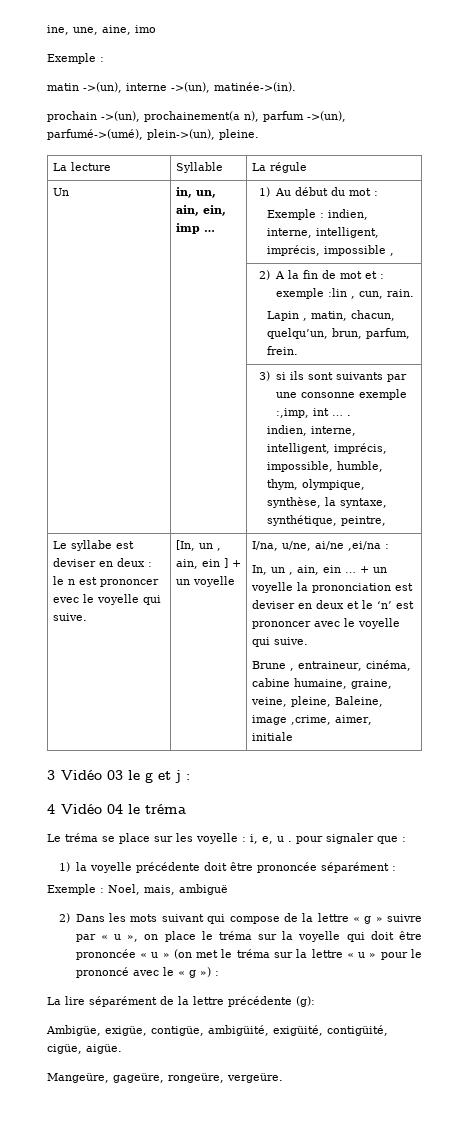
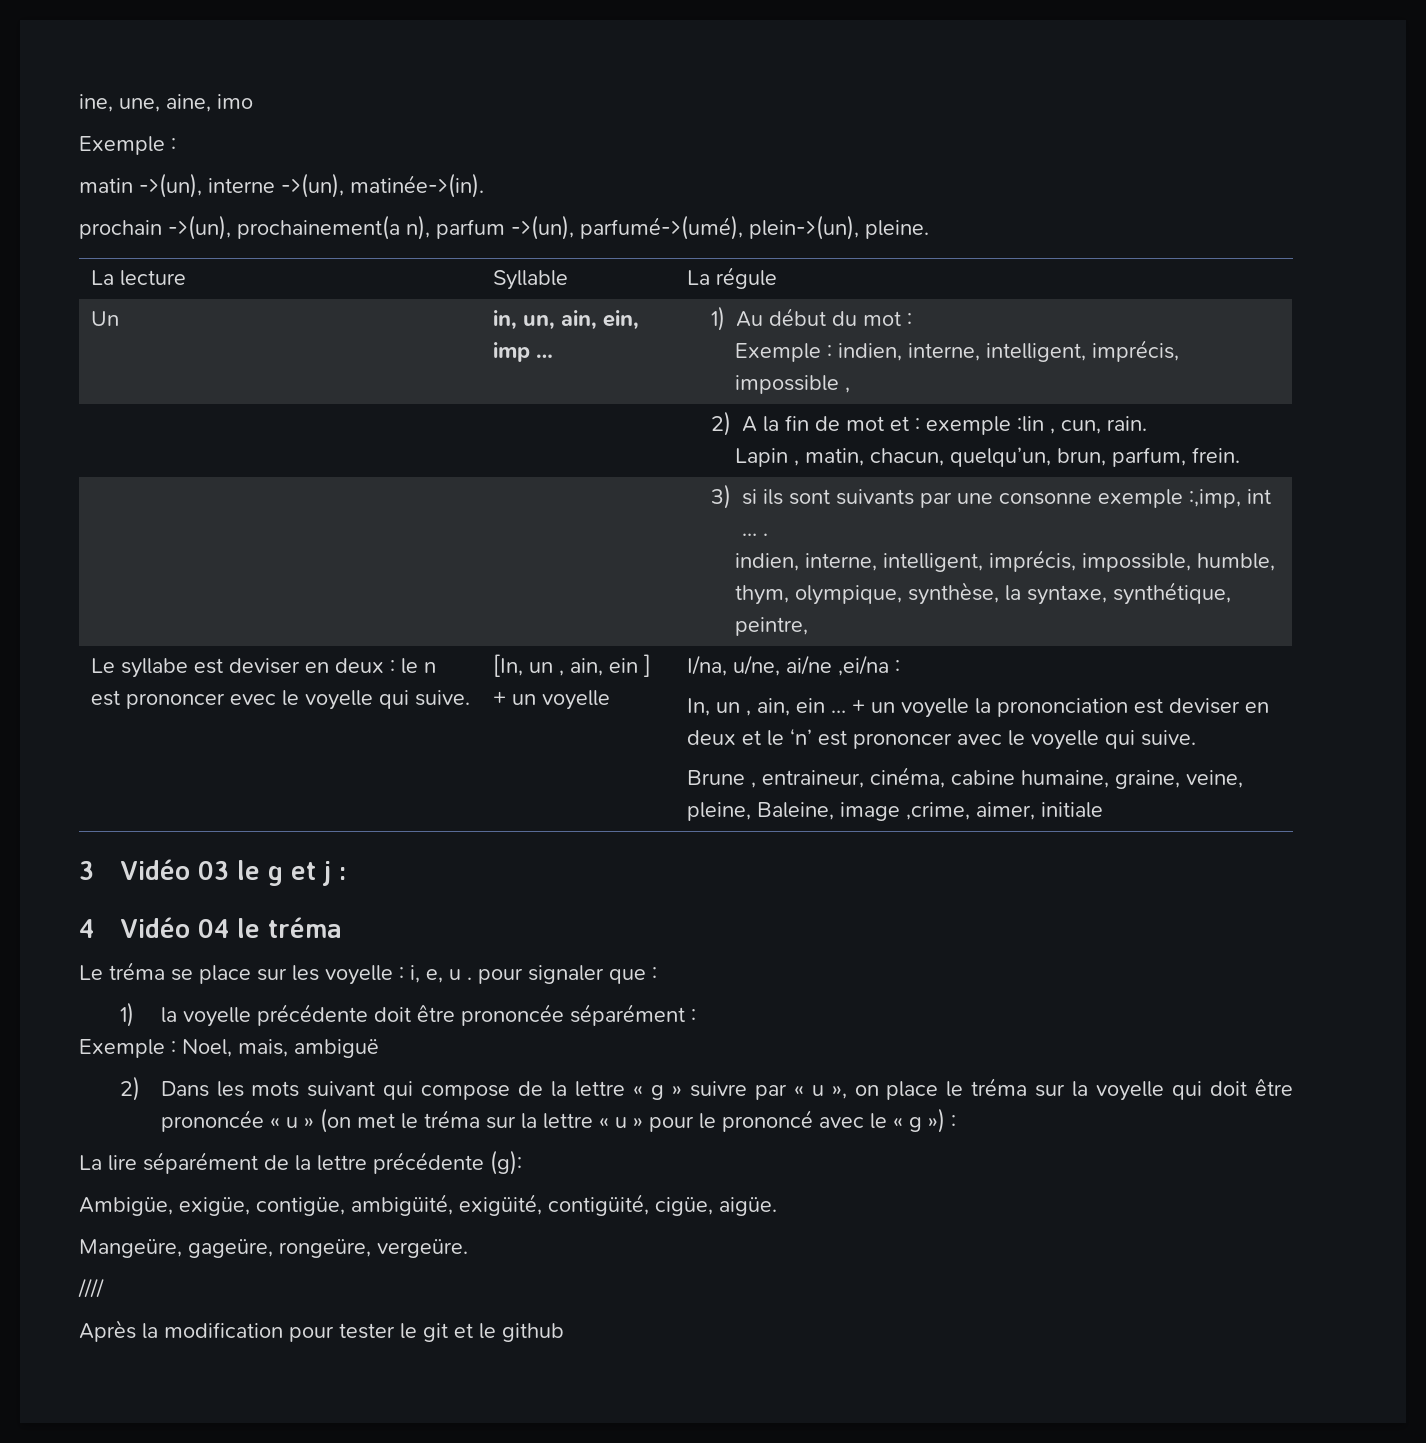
(283, 1078) none -> [78,1278,104,1298] [79,1320,564,1342] // //// // Après la modification pour tester le git et le github

